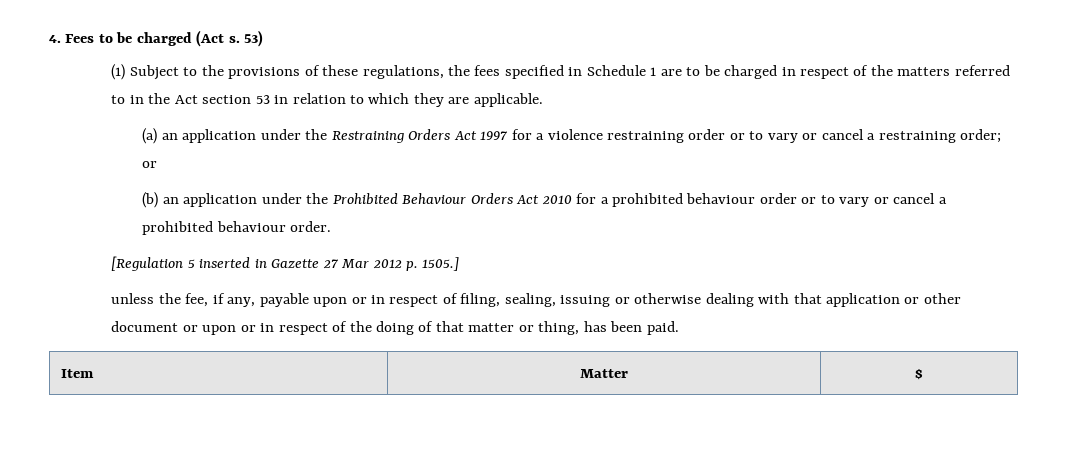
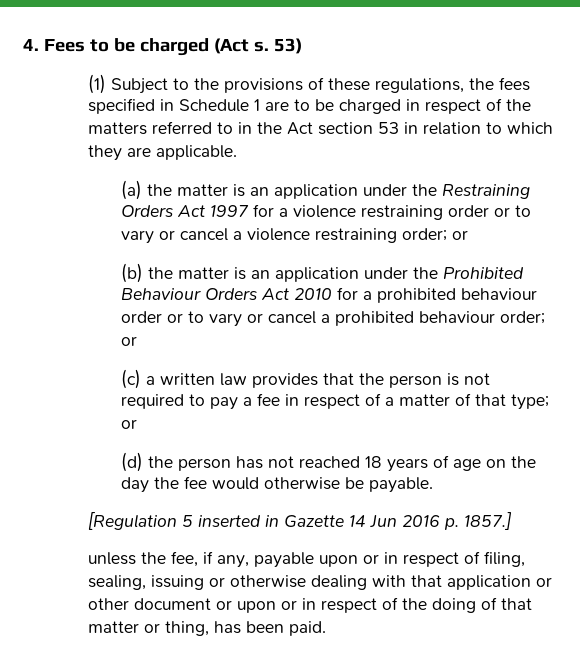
(158, 136) none -> [146,184,245,197] the matter is
(876, 136) none -> [246,228,310,241] violence
(159, 200) none -> [147,267,246,280] the matter is
[290,221,332,232] order. -> [499,311,545,324] [120,336,137,346] [120,369,490,389] [120,393,549,410] [120,419,137,429] [120,452,536,472] [120,476,433,493] order; or // (c) a written law provides that the person is not required to pay a fee in respect of a matter of that type; or // (d) the person has not reached 18 years of age on the day the fee would otherwise be payable.
[322,257,460,271] 27 Mar 2012 p. 1505.] -> [349,512,513,530] 14 Jun 2016 p. 1857.]
[61,369,95,378] [580,369,628,378] [915,369,923,380] // Item | Matter | $ -> (327, 628) none

